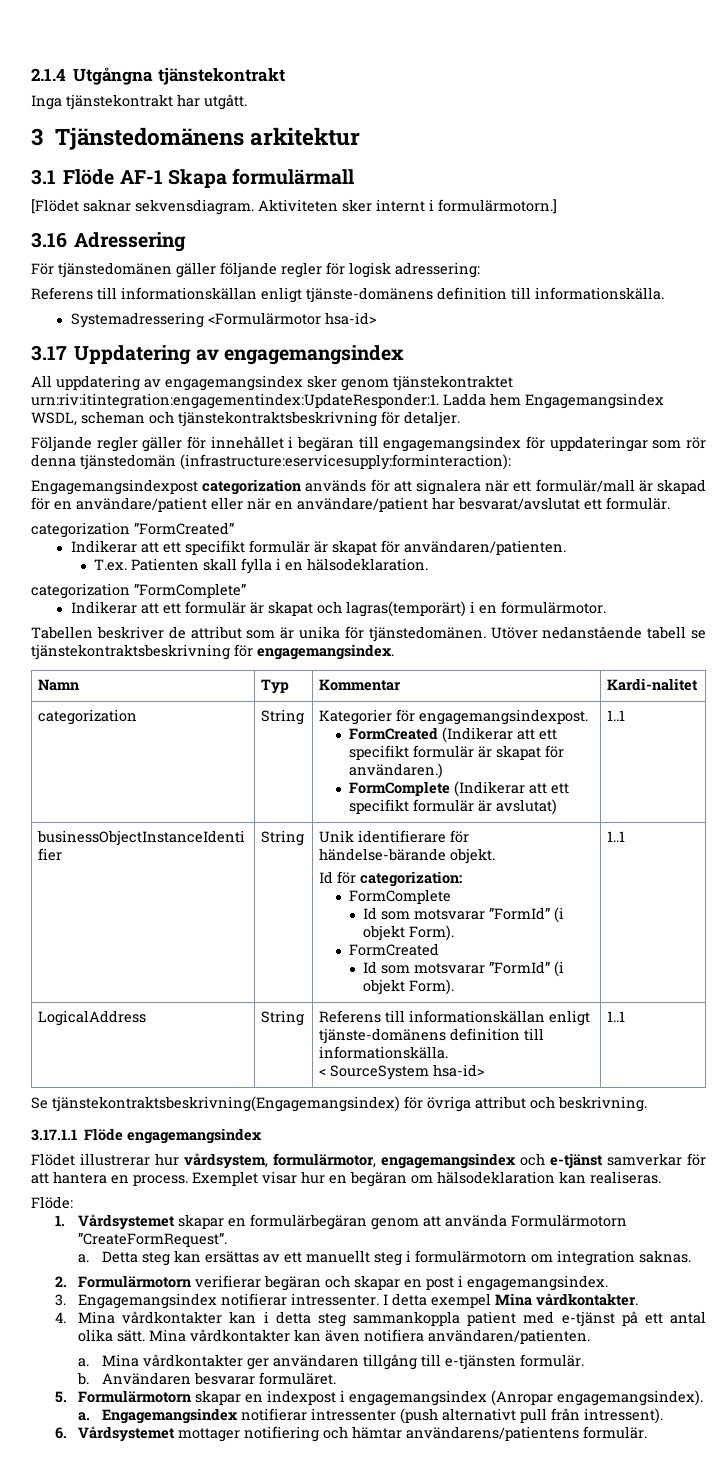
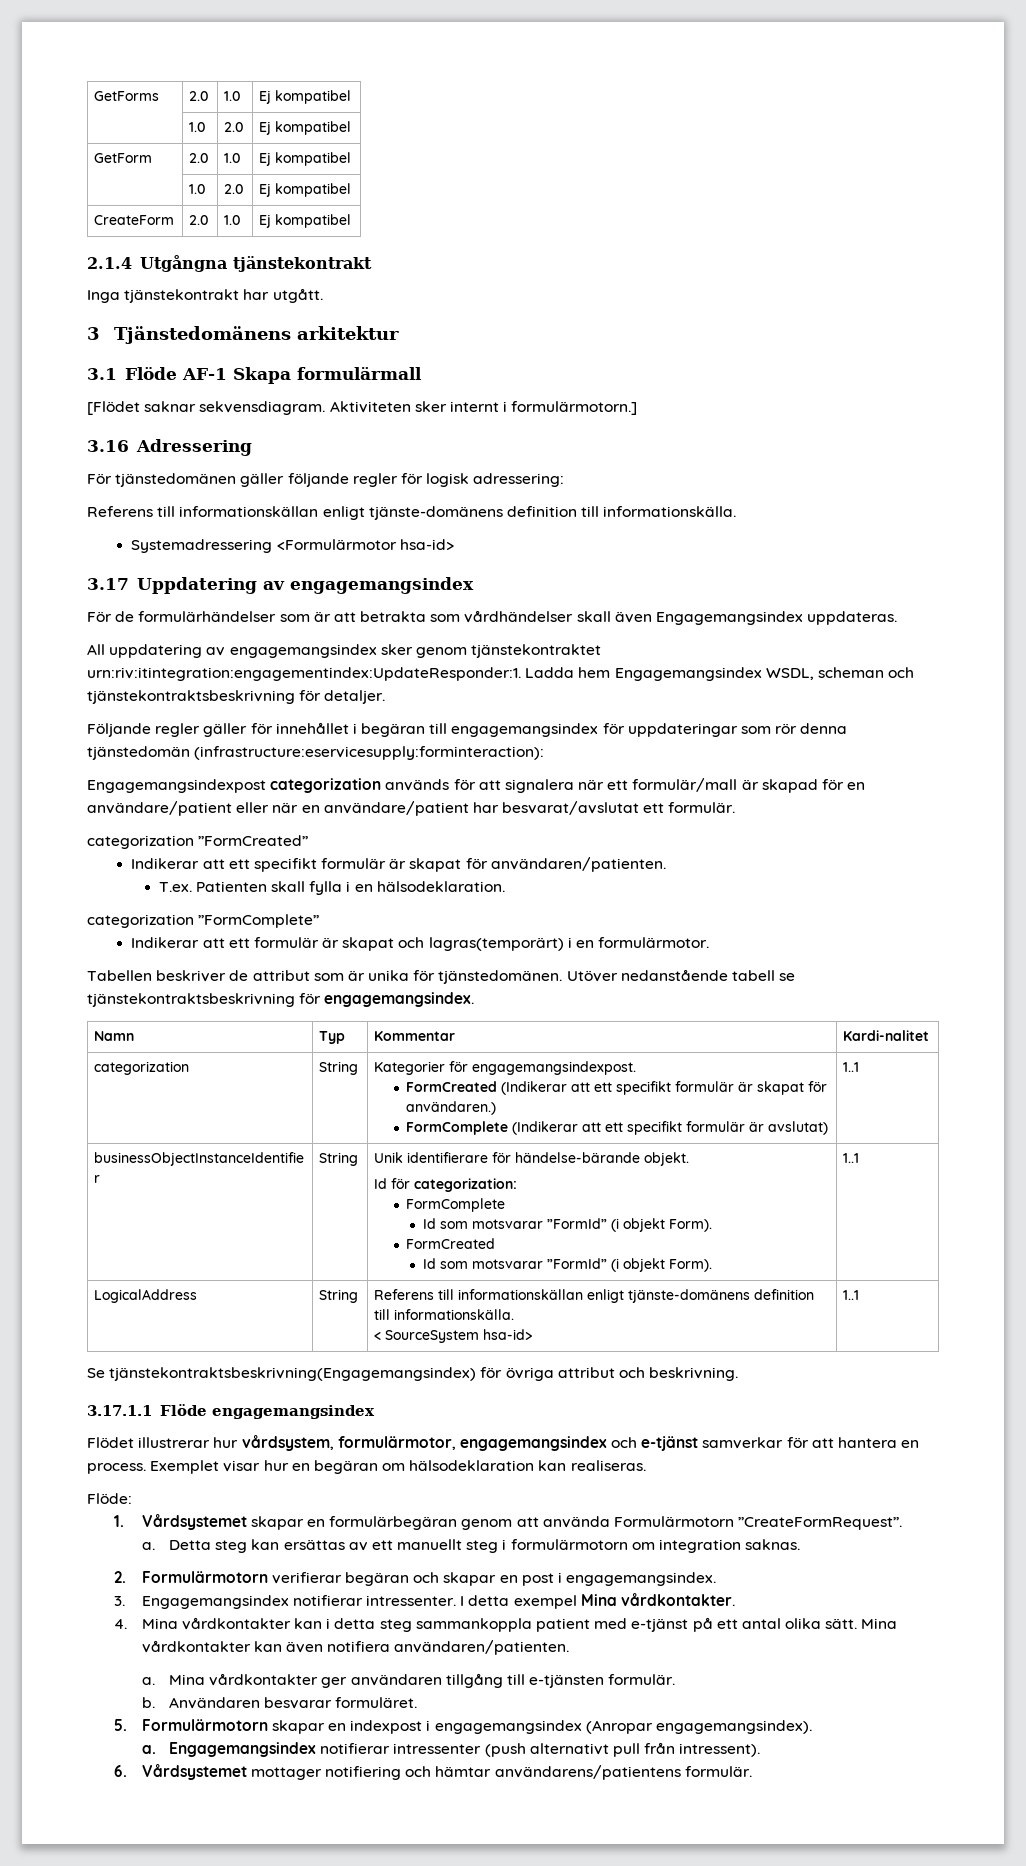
(31, 74) none -> [94,91,160,101] [189,91,209,101] [224,91,241,101] [259,90,352,104] [189,122,206,132] [224,122,244,132] [259,121,352,135] [94,153,153,163] [189,153,209,163] [224,153,241,163] [259,152,352,166] [189,184,206,194] [224,184,244,194] [259,183,352,197] [94,215,175,225] [189,215,209,225] [224,215,241,225] [259,214,352,228] GetForms | 2.0 | 1.0 | Ej kompatibel // | 1.0 | 2.0 | Ej kompatibel // GetForm | 2.0 | 1.0 | Ej kompatibel // | 1.0 | 2.0 | Ej kompatibel // CreateForm | 2.0 | 1.0 | Ej kompatibel //
(404, 355) none -> [87,610,898,625] // För de formulärhändelser som är att betrakta som vårdhändelser skall även Engagemangsindex uppdateras.

